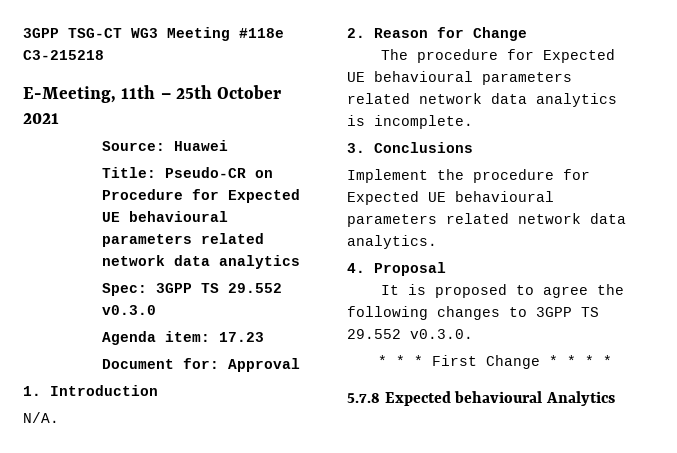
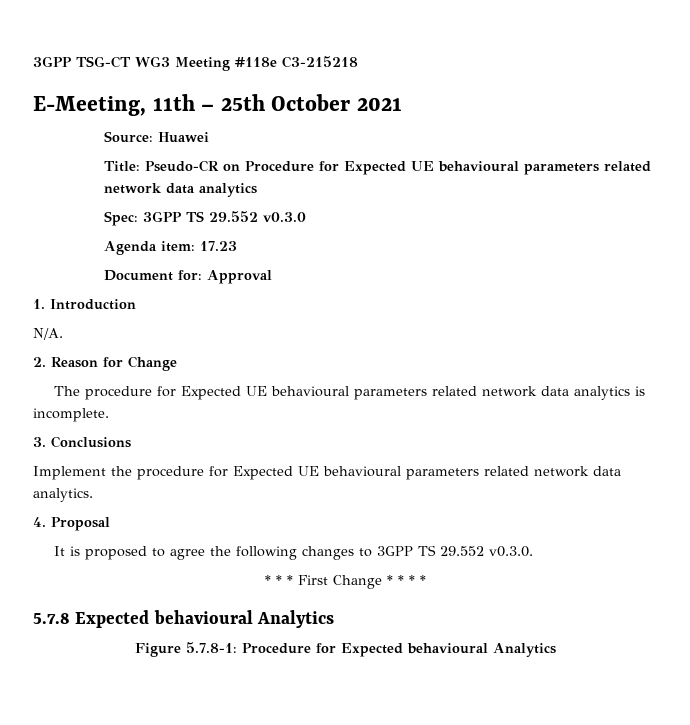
(616, 398) none -> [134,642,556,657] // Figure 5.7.8-1: Procedure for Expected behavioural Analytics

